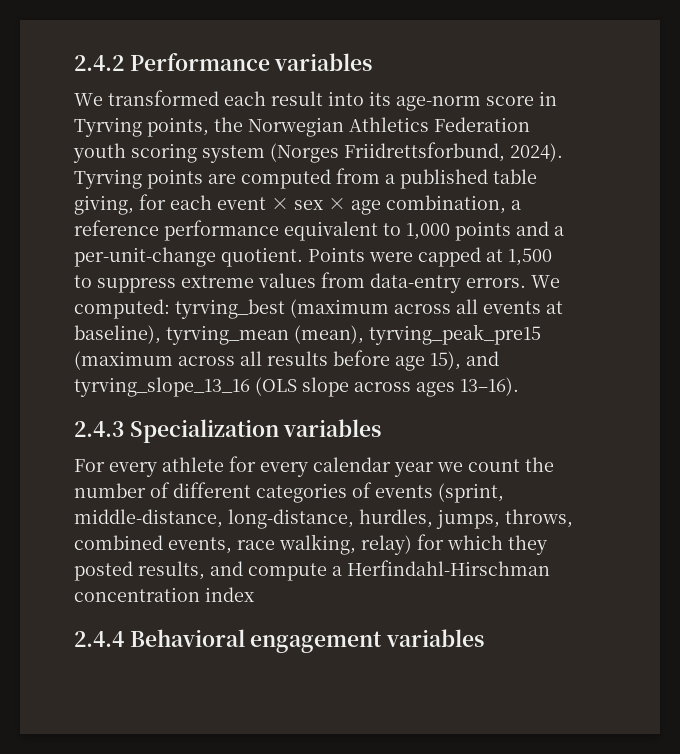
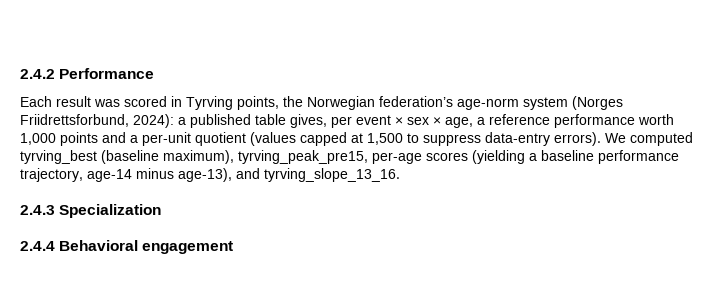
[274,53,373,71] [74,90,534,111] variables // We transformed each result into its age-norm score -> [20,96,167,107] // Each result was scored
[349,117,530,132] [73,142,563,163] [74,168,537,189] [74,194,212,215] Athletics Federation youth scoring system (Norges Friidrettsforbund, 2024). Tyrving points are computed from a published table giving, for each -> [379,96,623,110] [20,114,352,128] federation’s age-norm system (Norges Friidrettsforbund, 2024): a published table gives, per
[351,195,506,215] age combination, -> [445,117,473,128] age,
[284,221,401,241] equivalent to -> [638,114,674,125] worth
[74,247,413,267] per-unit-change quotient. Points were -> [142,132,296,146] per-unit quotient (values
[181,272,560,293] [74,299,563,319] [74,324,541,345] [74,350,499,371] [74,377,519,397] [74,419,382,443] [74,456,554,477] [74,482,504,503] [74,509,573,529] [74,534,547,555] [74,560,550,581] [74,587,254,602] extreme values from data-entry errors. We computed: tyrving_best (maximum across all events at baseline), tyrving_mean (mean), tyrving_peak_pre15 (maximum across all results before age 15), and tyrving_slope_13_16 (OLS slope across ages 13–16). // 2.4.3 Specialization variables // For every athlete for every calendar year we count the number of different categories of events (sprint, middle-distance, long-distance, hurdles, jumps, throws, combined events, race walking, relay) for which they posted results, and compute a Herfindahl-Hirschman concentration index -> [485,132,693,146] [20,150,679,164] [20,168,400,182] [20,204,162,218] data-entry errors). We computed tyrving_best (baseline maximum), tyrving_peak_pre15, per-age scores (yielding a baseline performance trajectory, age-14 minus age-13), and tyrving_slope_13_16. // 2.4.3 Specialization
[386,629,485,647] variables -> (234, 247) none

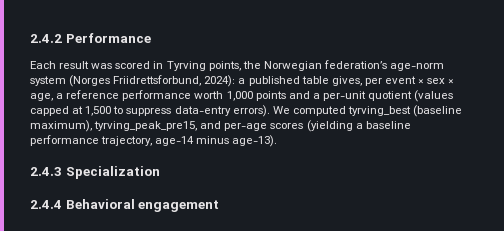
(368, 157) none -> [200,121,222,129] and
[178,168,400,182] age-13), and tyrving_slope_13_16. -> [232,135,278,147] age-13).

